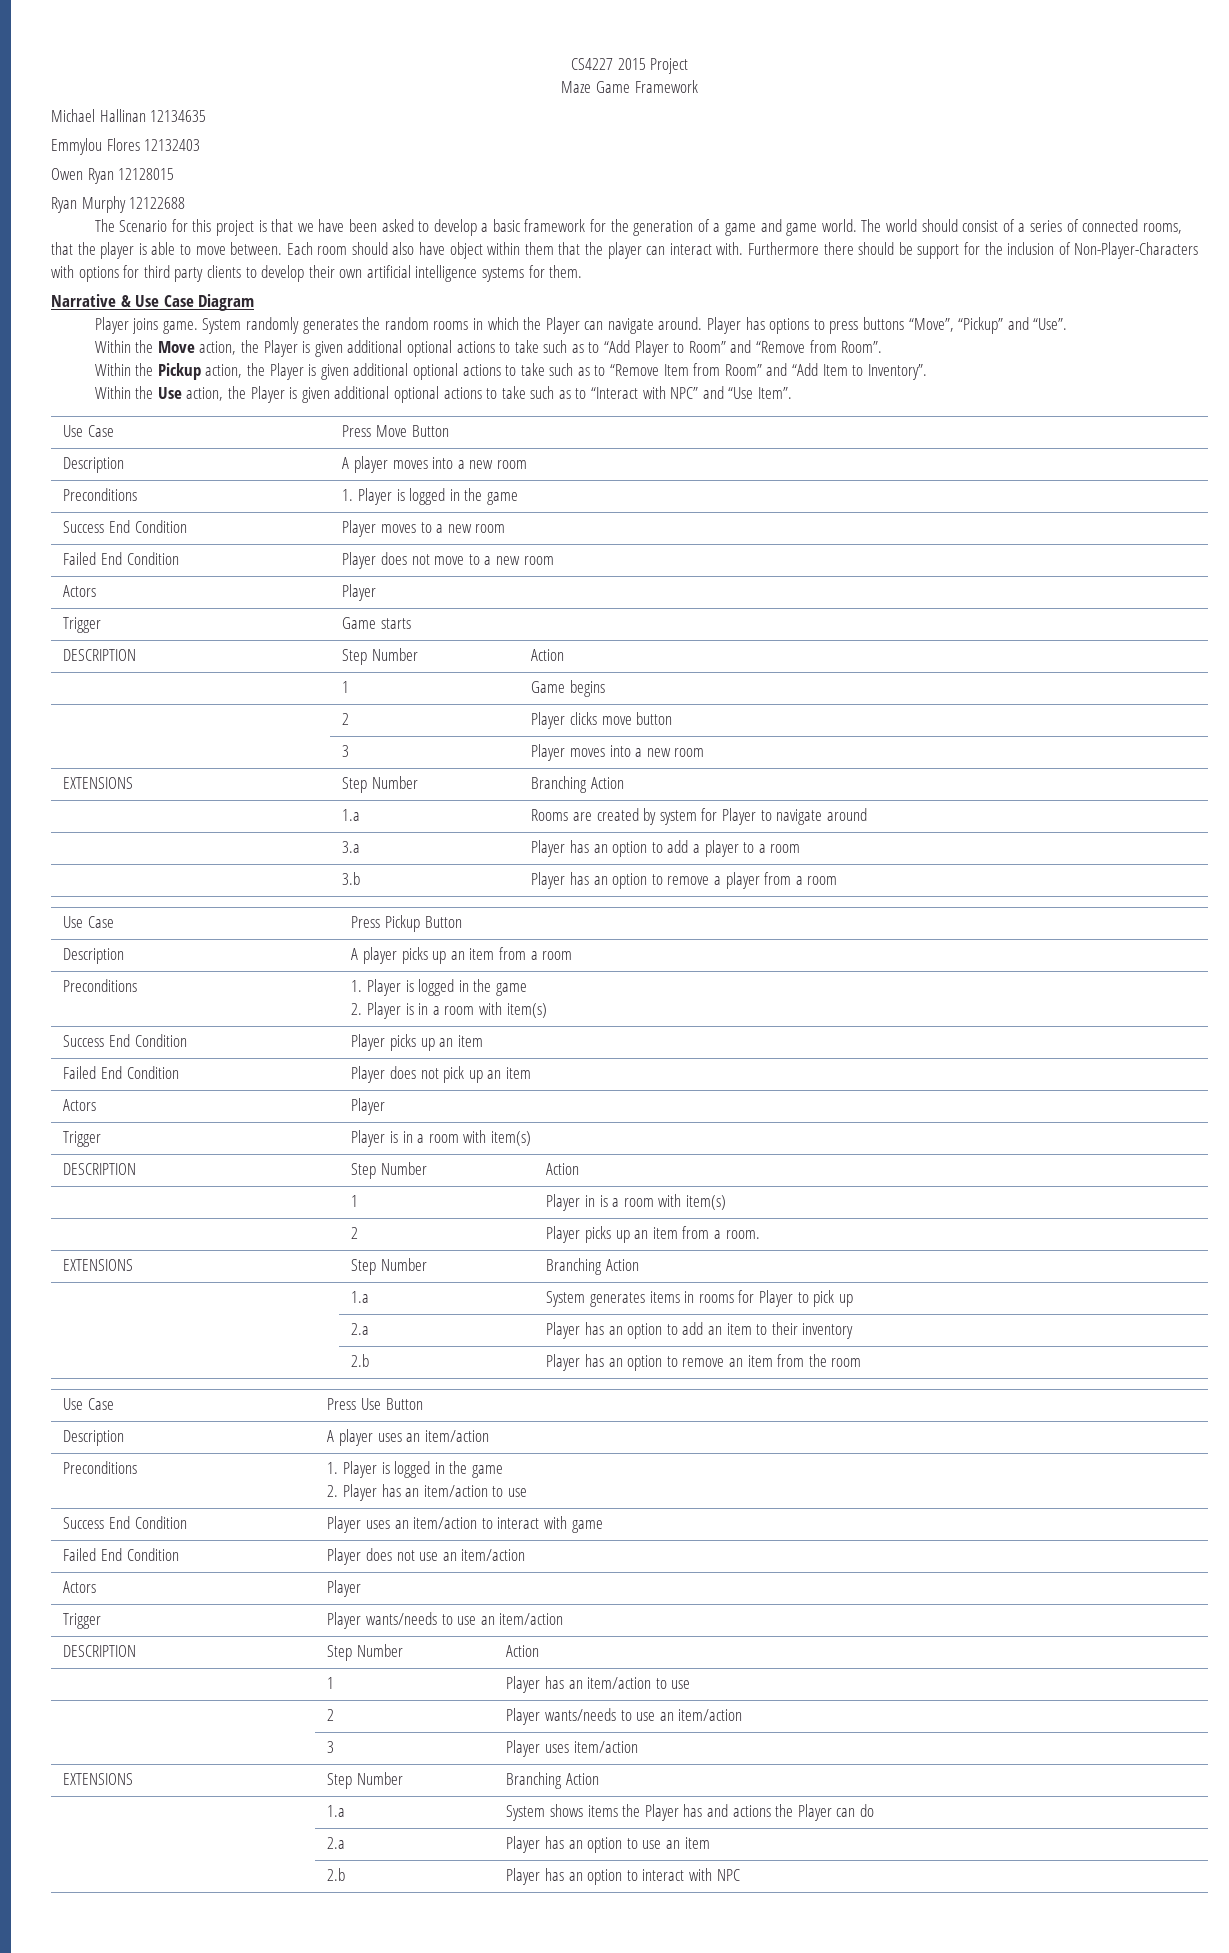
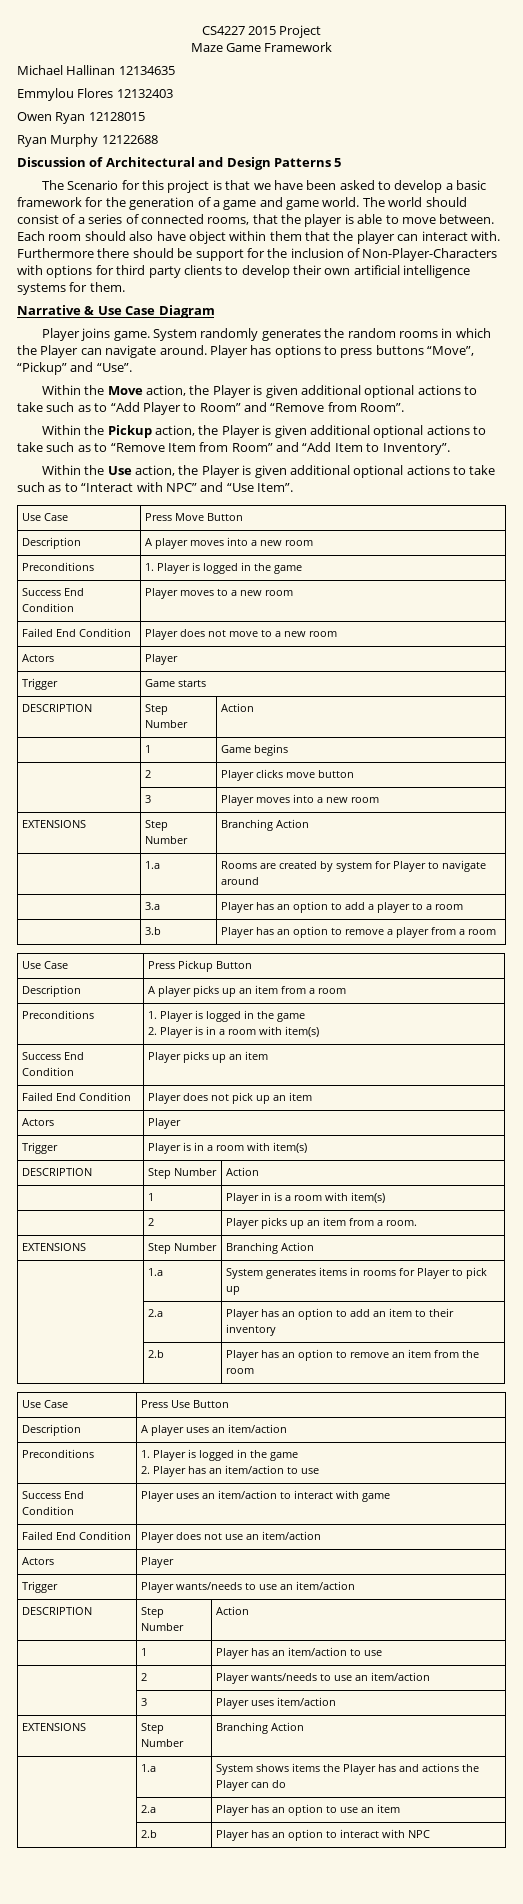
(186, 203) none -> [17,157,342,170] // Discussion of Architectural and Design Patterns 5

